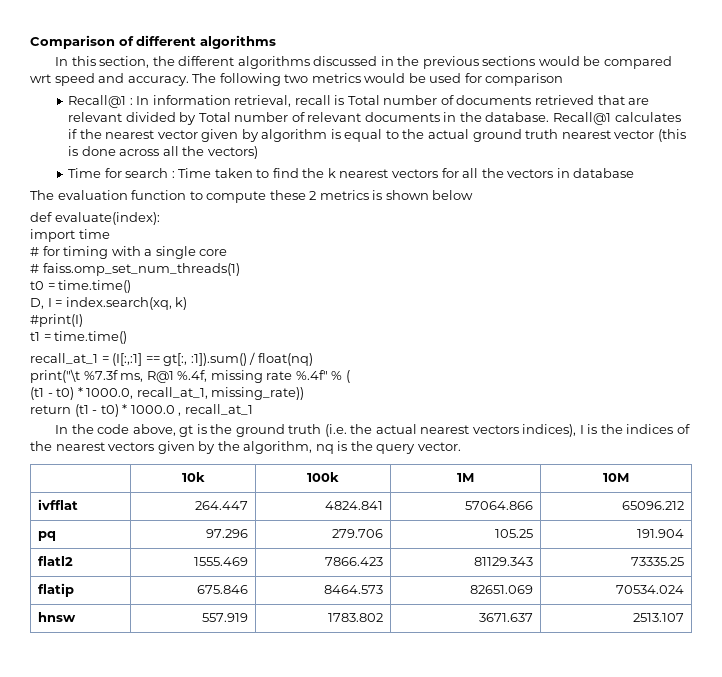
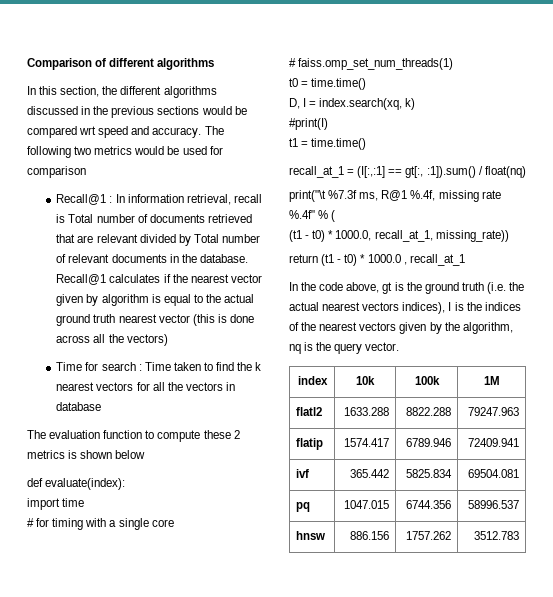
(461, 446) none -> [297,376,328,385] index
[603,473,629,482] [37,499,78,510] [195,501,249,510] [325,501,384,510] [465,501,534,510] [622,501,685,510] [37,531,56,541] [206,529,249,538] [332,529,384,538] [495,529,534,538] [637,529,685,538] [37,556,73,566] [194,557,249,566] [325,557,384,566] [474,557,534,566] [631,557,685,566] [37,583,74,597] [197,585,249,594] [324,585,384,594] [470,585,534,594] [616,585,685,594] [37,612,76,622] [202,613,249,622] [328,613,384,622] [479,613,534,622] [633,613,685,622] | 10M // ivfflat | 264.447 | 4824.841 | 57064.866 | 65096.212 // pq | 97.296 | 279.706 | 105.25 | 191.904 // flatl2 | 1555.469 | 7866.423 | 81129.343 | 73335.25 // flatip | 675.846 | 8464.573 | 82651.069 | 70534.024 // hnsw | 557.919 | 1783.802 | 3671.637 | 2513.107 -> [296,407,323,416] [343,407,389,416] [405,407,451,416] [467,407,519,416] [296,438,324,450] [343,438,389,447] [405,438,451,447] [467,438,519,447] [296,469,310,478] [349,469,389,478] [405,469,452,478] [467,469,519,478] [296,502,311,512] [343,500,389,509] [405,500,451,509] [467,500,519,509] [296,531,326,540] [349,531,389,540] [405,531,451,540] [473,531,519,540] // flatl2 | 1633.288 | 8822.288 | 79247.963 // flatip | 1574.417 | 6789.946 | 72409.941 // ivf | 365.442 | 5825.834 | 69504.081 // pq | 1047.015 | 6744.356 | 58996.537 // hnsw | 886.156 | 1757.262 | 3512.783

